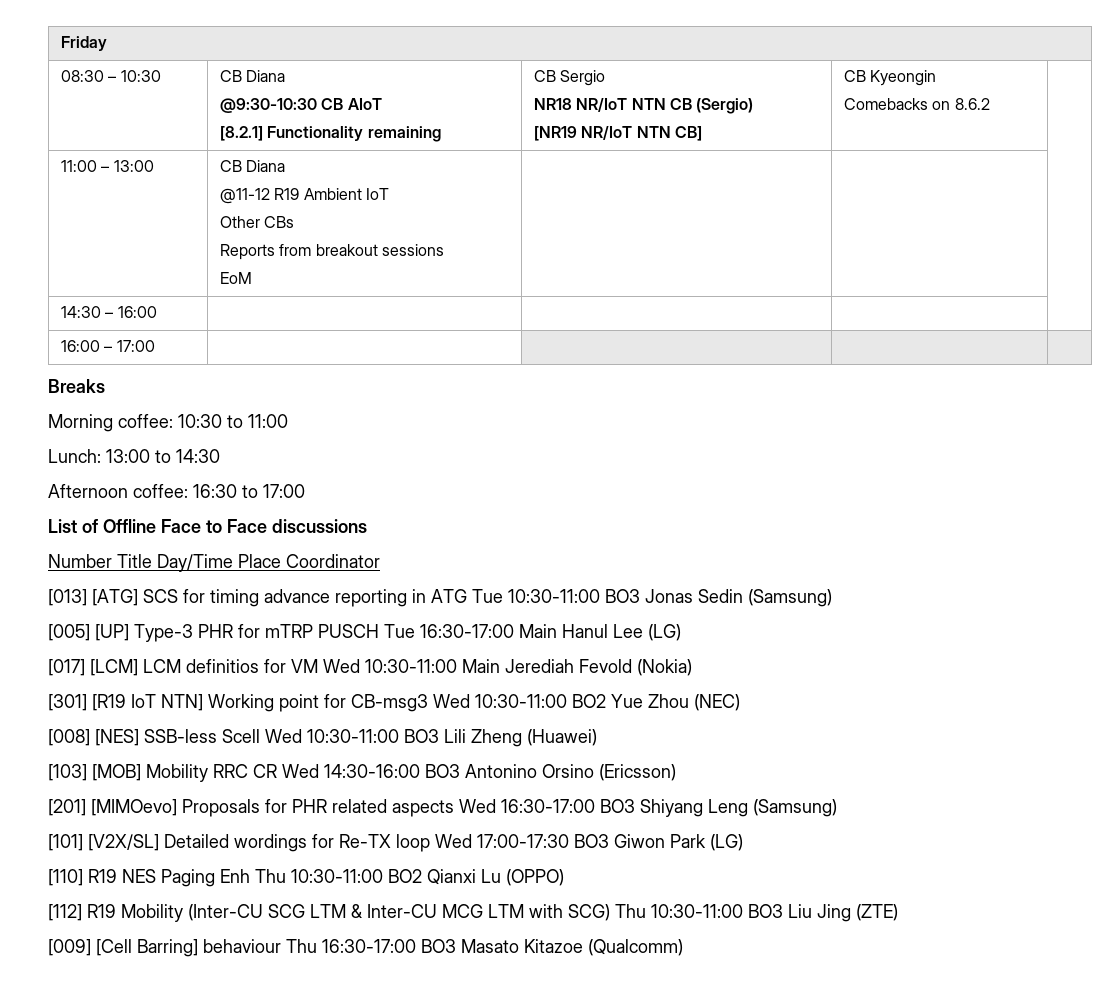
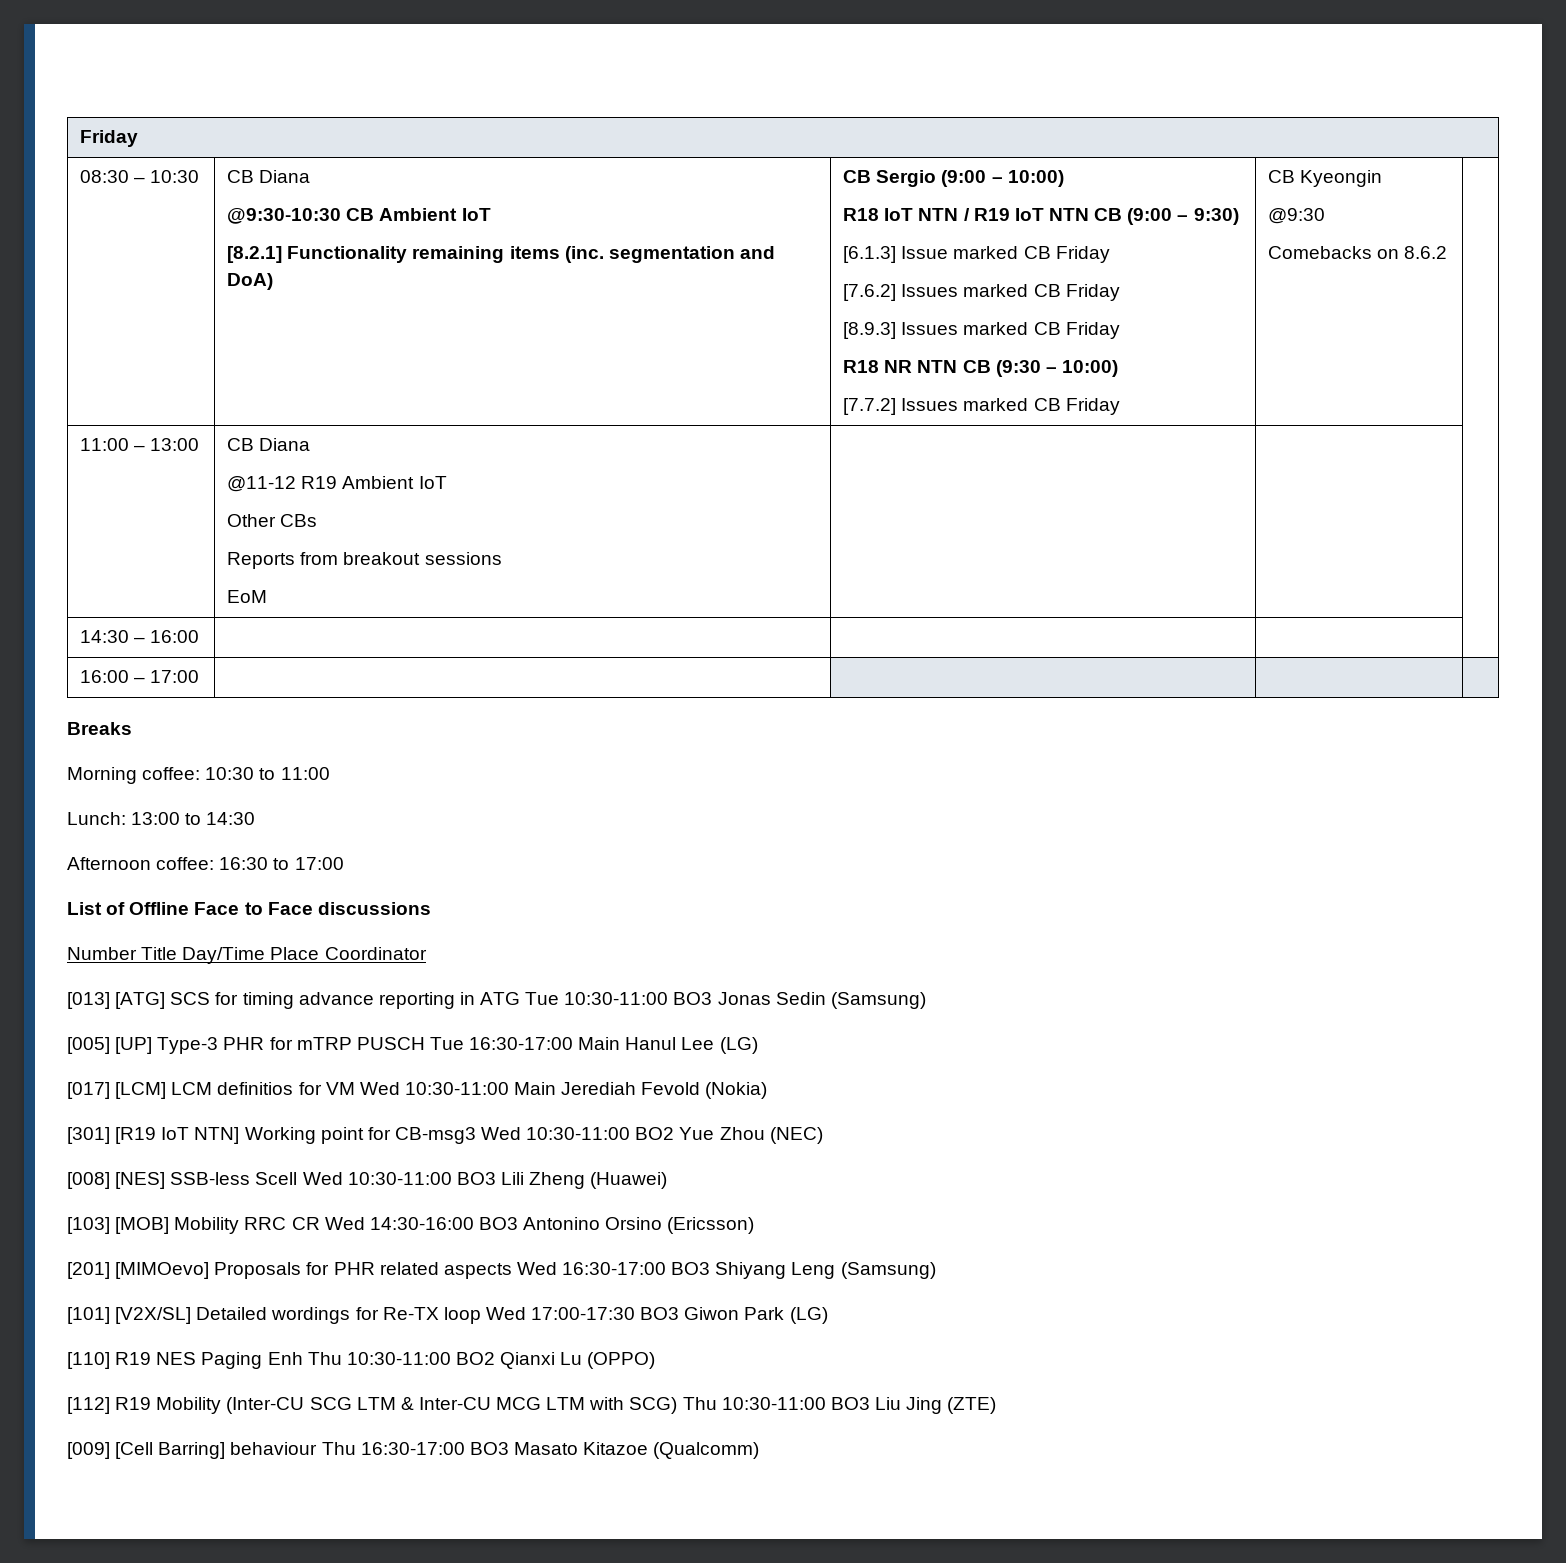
[347,98,382,110] AIoT -> [379,208,491,221] Ambient IoT
[533,70,606,86] [533,98,754,114] [533,126,702,141] | CB Sergio // NR18 NR/IoT NTN CB (Sergio) // [NR19 NR/IoT NTN CB] -> [509,246,775,263] [227,273,274,290] [843,170,1064,187] [843,208,1239,225] [843,246,1110,263] [843,284,1120,301] [843,322,1120,339] [843,360,1118,377] [843,398,1120,415] items (inc. segmentation and DoA) | CB Sergio (9:00 – 10:00) // R18 IoT NTN / R19 IoT NTN CB (9:00 – 9:30) // [6.1.3] Issue marked CB Friday // [7.6.2] Issues marked CB Friday // [8.9.3] Issues marked CB Friday // R18 NR NTN CB (9:30 – 10:00) // [7.7.2] Issues marked CB Friday
(937, 78) none -> [1268,208,1326,224] // @9:30

